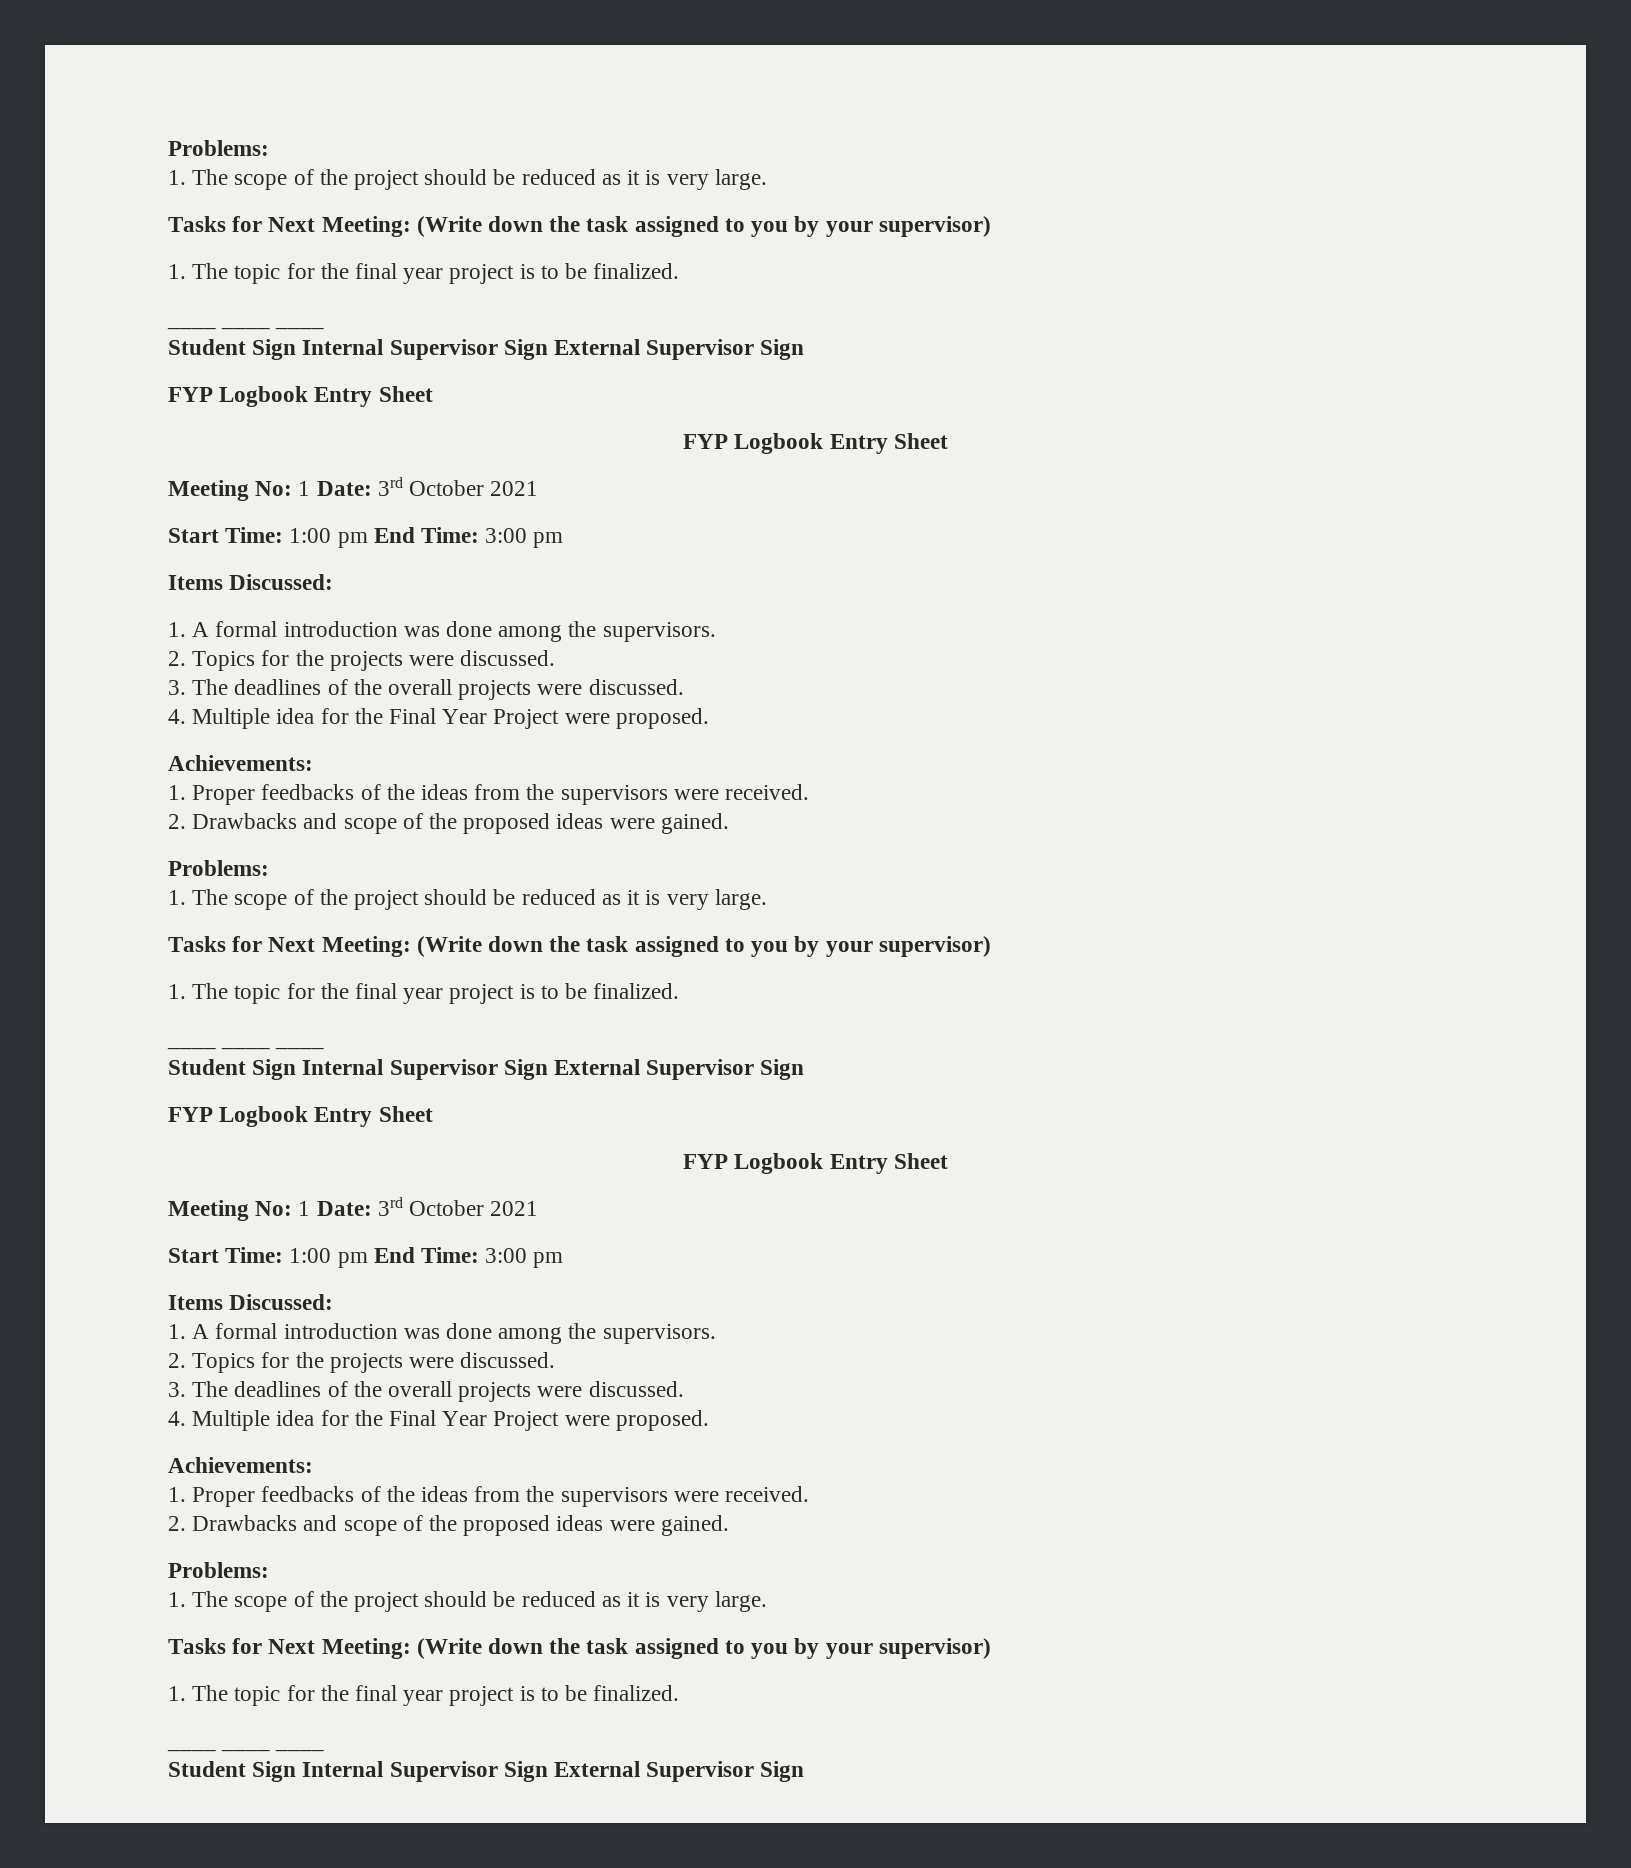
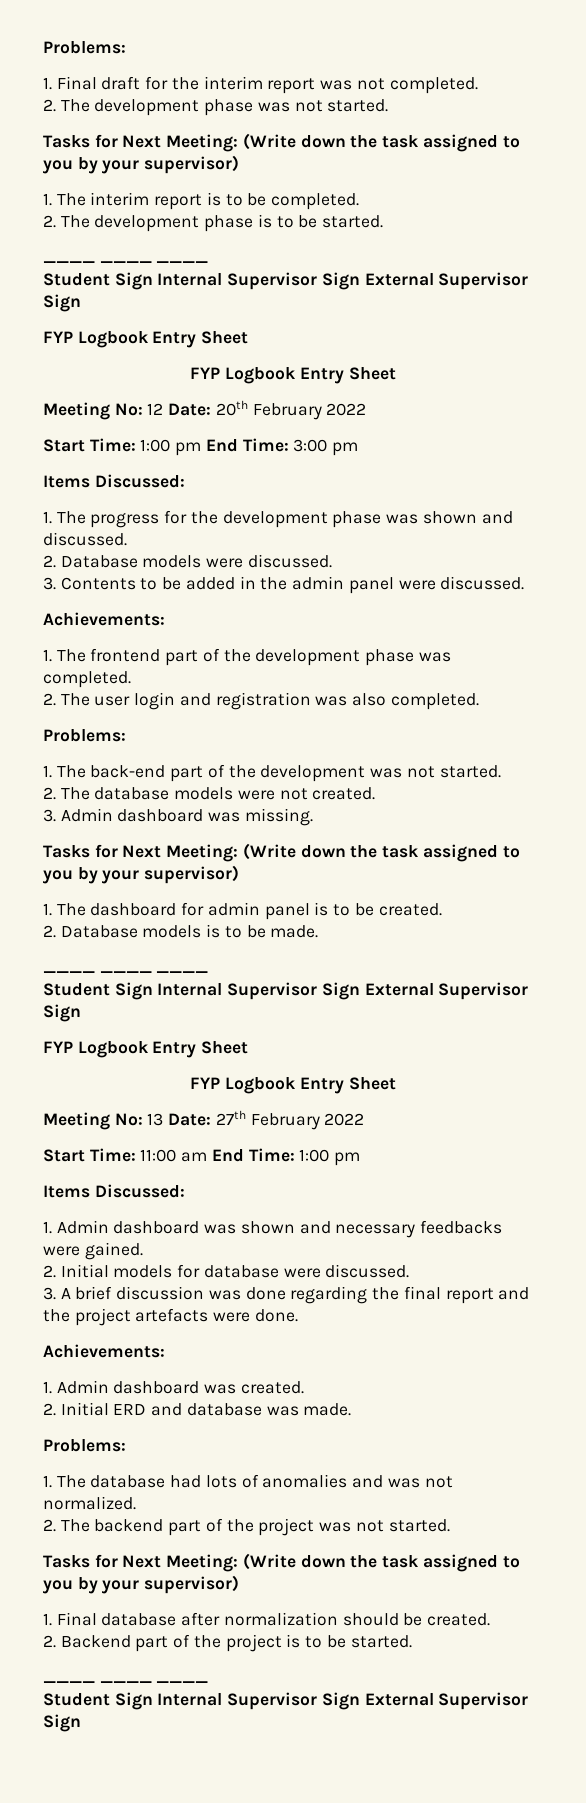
[168,140,269,156] [168,169,767,190] Problems: // 1. The scope of the project should be reduced as it is very large. -> [43,41,126,54] [43,76,478,94] [43,99,389,116] Problems: // 1. Final draft for the interim report was not completed. // 2. The development phase was not started.
[234,263,680,284] topic for the final year project is to be finalized. -> [90,192,360,210] [43,214,384,232] interim report is to be completed. // 2. The development phase is to be started.
[298,477,539,496] 1 Date: 3rd October 2021 -> [147,400,367,420] 12 Date: 20th February 2022
[192,621,716,642] [168,650,556,671] [168,679,684,700] [168,708,709,729] [168,755,313,771] [168,784,810,805] [168,813,729,834] [168,860,269,876] [168,889,767,910] A formal introduction was done among the supervisors. // 2. Topics for the projects were discussed. // 3. The deadlines of the overall projects were discussed. // 4. Multiple idea for the Final Year Project were proposed. // Achievements: // 1. Proper feedbacks of the ideas from the supervisors were received. // 2. Drawbacks and scope of the proposed ideas were gained. // Problems: // 1. The scope of the project should be reduced as it is very large. -> [56,510,513,528] [43,532,127,546] [43,554,332,568] [43,576,525,594] [43,612,165,626] [43,648,451,666] [43,671,131,688] [43,692,479,710] [43,729,126,742] [43,764,501,782] [43,787,376,800] [43,808,313,826] The progress for the development phase was shown and discussed. // 2. Database models were discussed. // 3. Contents to be added in the admin panel were discussed. // Achievements: // 1. The frontend part of the development phase was completed. // 2. The user login and registration was also completed. // Problems: // 1. The back-end part of the development was not started. // 2. The database models were not created. // 3. Admin dashboard was missing.
[234,983,680,1004] topic for the final year project is to be finalized. -> [90,902,442,920] [43,924,319,938] dashboard for admin panel is to be created. // 2. Database models is to be made.
[298,1197,539,1216] [168,1247,564,1268] [168,1294,334,1310] [168,1323,716,1344] [168,1352,556,1373] [168,1381,684,1402] [168,1410,709,1431] [168,1457,313,1473] [168,1486,810,1507] [168,1515,729,1536] [168,1562,269,1578] [168,1591,767,1612] 1 Date: 3rd October 2021 // Start Time: 1:00 pm End Time: 3:00 pm // Items Discussed: // 1. A formal introduction was done among the supervisors. // 2. Topics for the projects were discussed. // 3. The deadlines of the overall projects were discussed. // 4. Multiple idea for the Final Year Project were proposed. // Achievements: // 1. Proper feedbacks of the ideas from the supervisors were received. // 2. Drawbacks and scope of the proposed ideas were gained. // Problems: // 1. The scope of the project should be reduced as it is very large. -> [147,1110,365,1130] [43,1148,361,1166] [43,1184,185,1198] [43,1220,503,1238] [43,1242,143,1260] [43,1264,410,1278] [43,1286,530,1304] [43,1308,298,1326] [43,1344,165,1358] [43,1380,304,1394] [43,1402,352,1416] [43,1439,126,1452] [43,1474,453,1488] [43,1496,136,1510] [43,1518,450,1536] 13 Date: 27th February 2022 // Start Time: 11:00 am End Time: 1:00 pm // Items Discussed: // 1. Admin dashboard was shown and necessary feedbacks were gained. // 2. Initial models for database were discussed. // 3. A brief discussion was done regarding the final report and the project artefacts were done. // Achievements: // 1. Admin dashboard was created. // 2. Initial ERD and database was made. // Problems: // 1. The database had lots of anomalies and was not normalized. // 2. The backend part of the project was not started.
[192,1685,680,1706] The topic for the final year project is to be finalized. -> [56,1612,491,1626] [43,1634,412,1652] Final database after normalization should be created. // 2. Backend part of the project is to be started.

